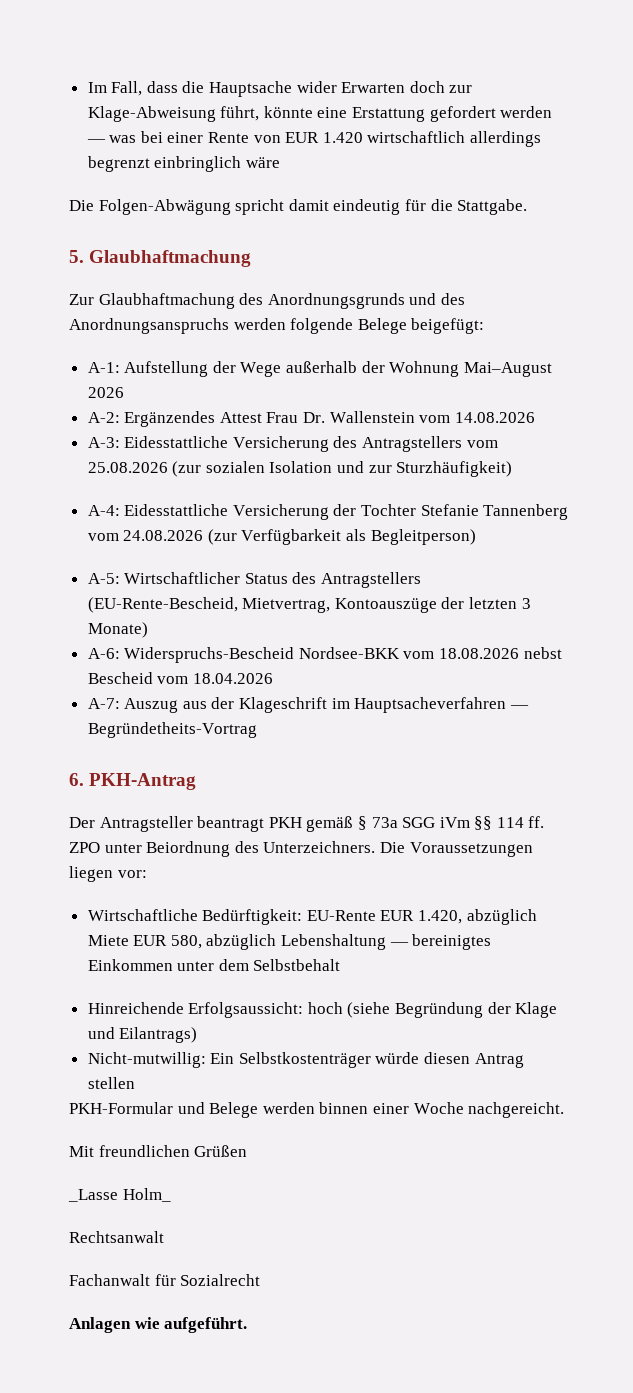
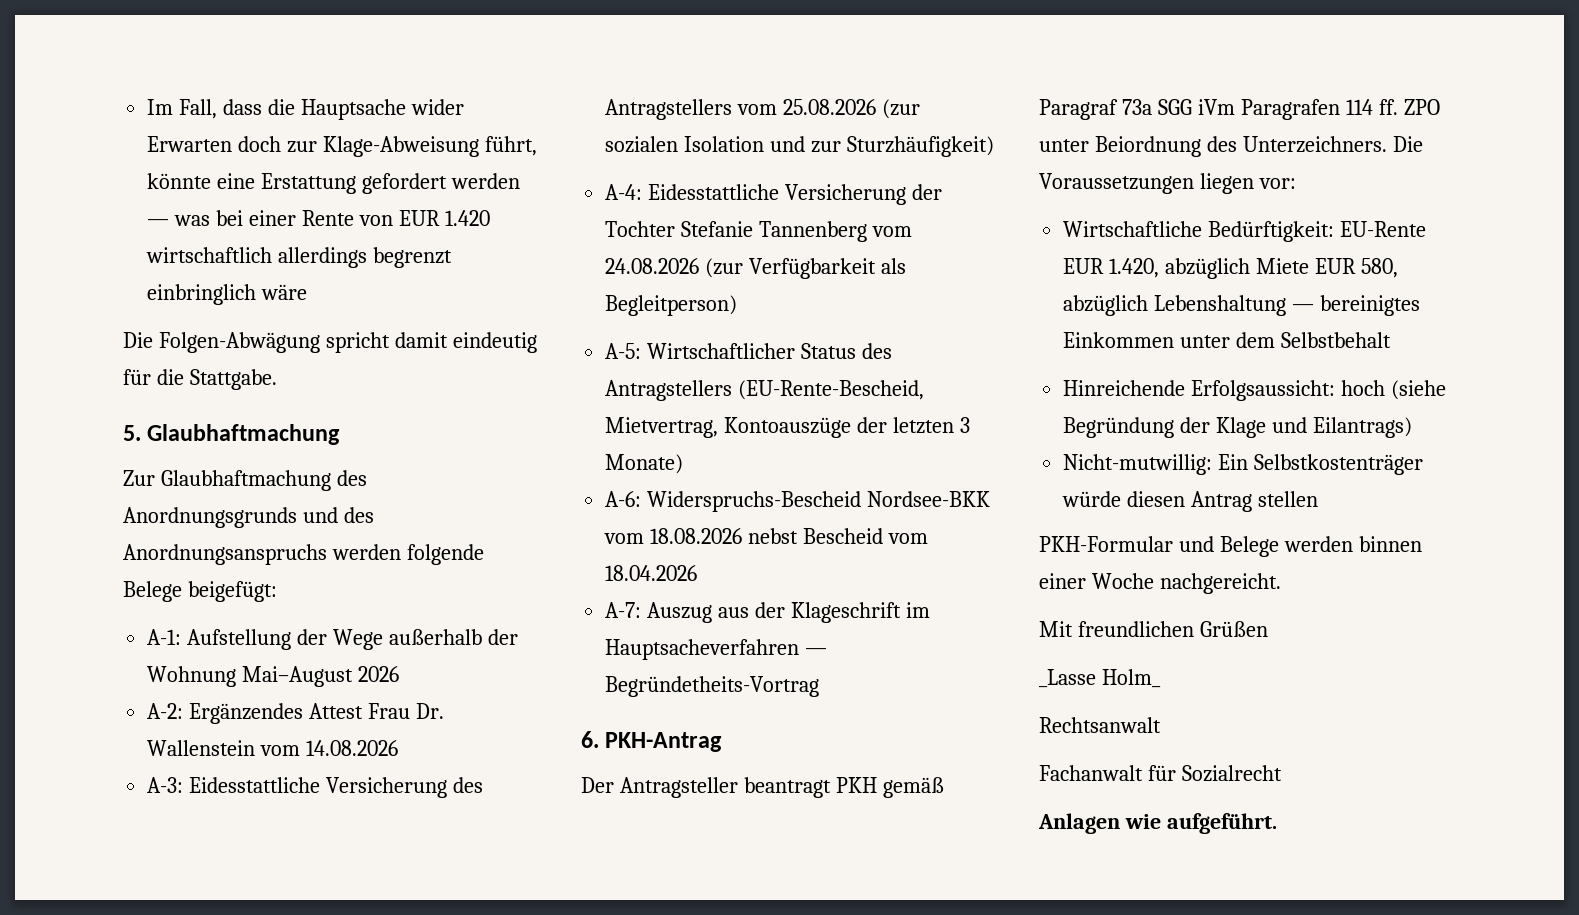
[357,816,367,830] § -> [1039,99,1118,120] Paragraf
[474,816,493,830] §§ -> [1240,99,1340,120] Paragrafen

